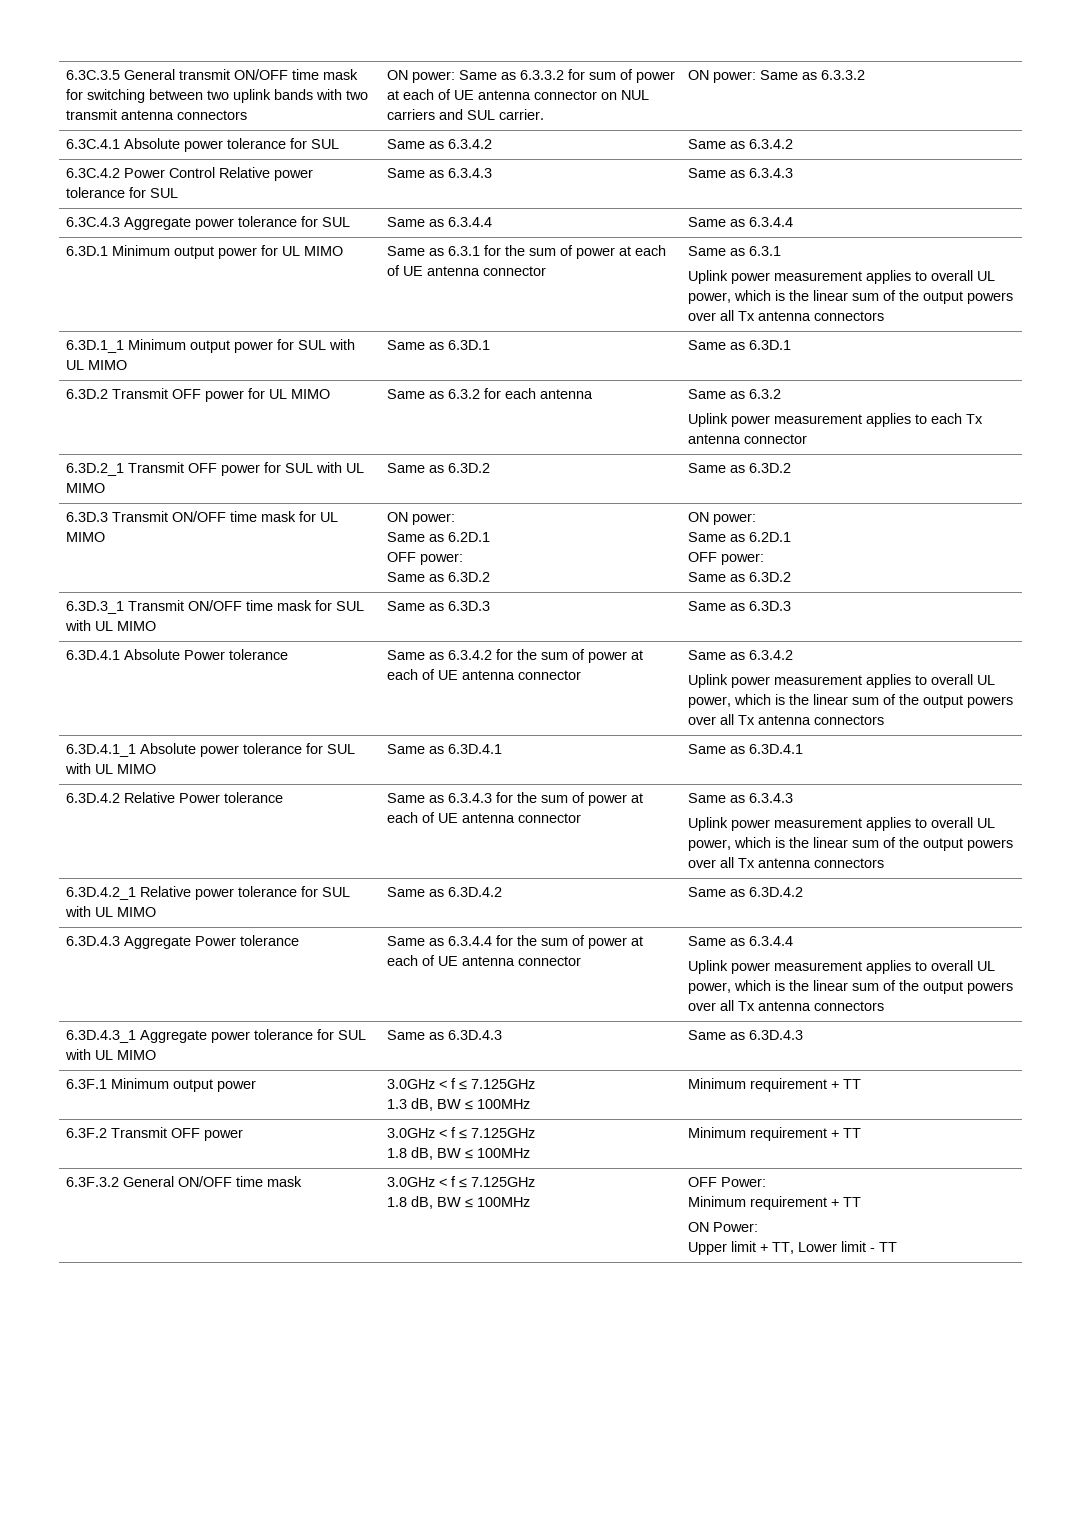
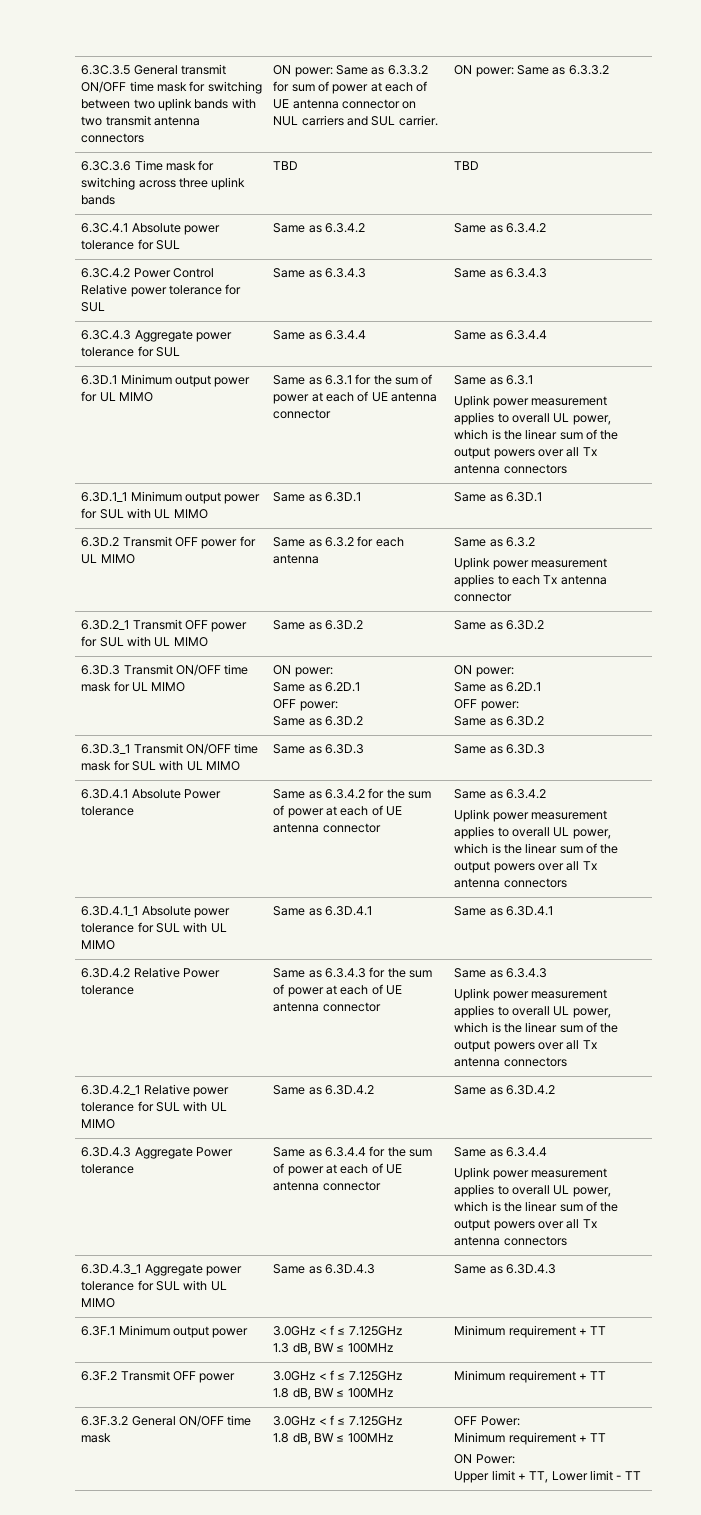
(865, 75) none -> [81,160,215,171] [81,177,246,190] [81,195,116,205] [273,161,299,170] [454,161,480,170] // 6.3C.3.6 Time mask for switching across three uplink bands | TBD | TBD

